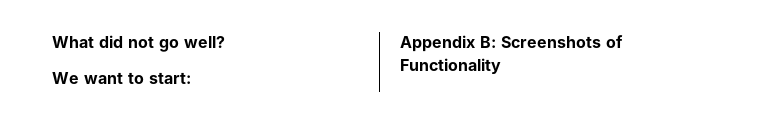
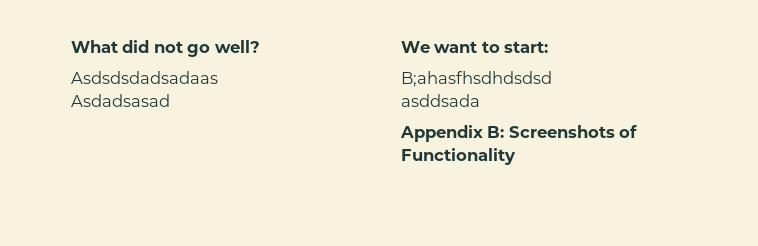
(225, 42) none -> [71,71,218,84] [71,94,170,107] // Asdsdsdadsadaas // Asdadsasad
(191, 78) none -> [401,71,552,87] [401,94,480,107] // B;ahasfhsdhdsdsd // asddsada

